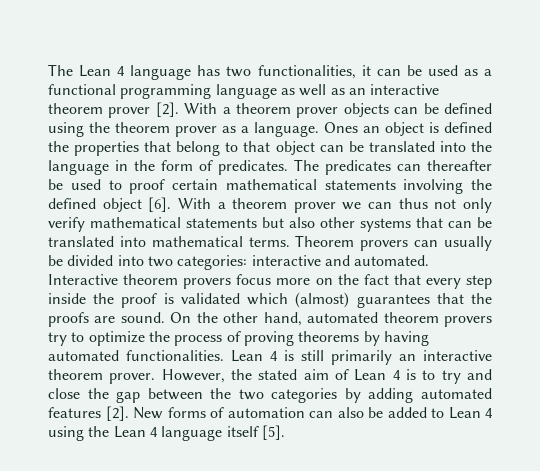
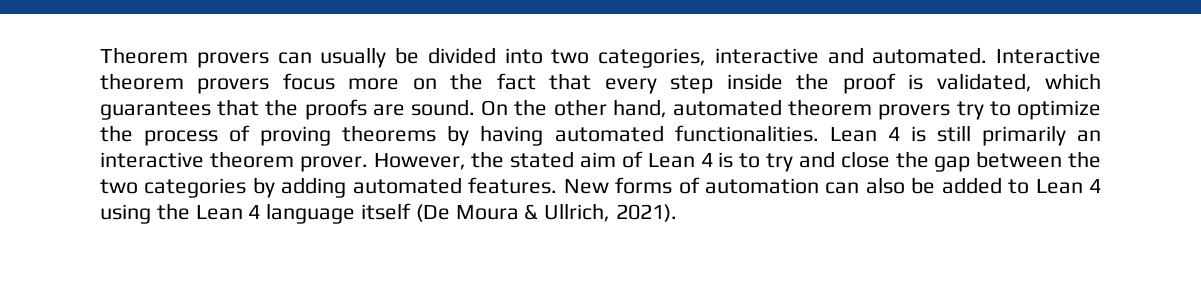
[48,64,492,80] [48,84,440,99] [48,102,492,118] [48,122,492,137] [48,141,492,156] [48,159,492,175] [48,179,492,194] [48,197,492,213] [48,217,492,232] [48,236,290,247] The Lean 4 language has two functionalities, it can be used as a functional programming language as well as an interactive theorem prover [2]. With a theorem prover objects can be defined using the theorem prover as a language. Ones an object is defined the properties that belong to that object can be translated into the language in the form of predicates. The predicates can thereafter be used to proof certain mathematical statements involving the defined object [6]. With a theorem prover we can thus not only verify mathematical statements but also other systems that can be translated into mathematical terms. -> (100, 55) none
[177,255,248,270] categories: -> [598,48,706,68] categories,
[180,292,350,308] validated which (almost) -> [936,73,1101,92] validated, which
[48,406,129,421] features [2]. -> [468,177,558,194] features.
[261,425,285,440] [5]. -> [415,203,678,222] (De Moura & Ullrich, 2021).

